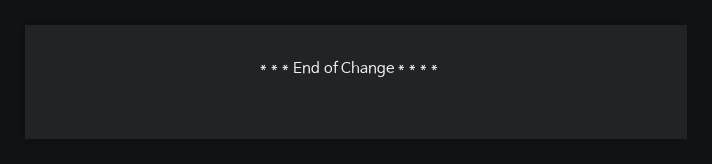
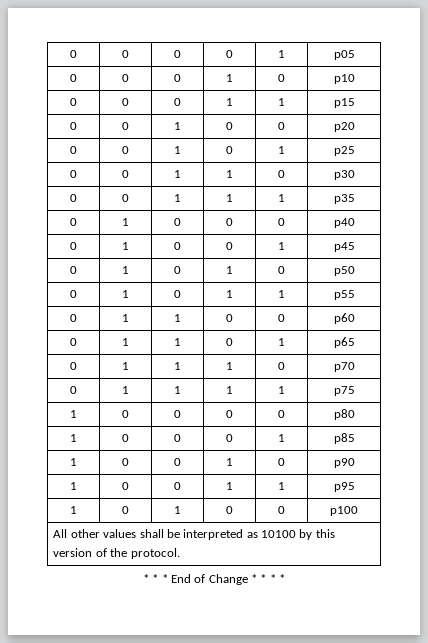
(259, 68) none -> [70,50,77,58] [122,50,129,58] [174,50,181,58] [226,50,233,58] [278,50,285,58] [333,50,355,60] [70,74,77,82] [122,74,129,82] [174,74,181,82] [226,74,233,82] [278,74,285,82] [333,74,355,84] [70,98,77,106] [122,98,129,106] [174,98,181,106] [226,98,233,106] [278,98,285,106] [333,98,355,108] [70,122,77,130] [122,122,129,130] [174,122,181,130] [226,122,233,130] [278,122,285,130] [333,122,355,132] [70,146,77,154] [122,146,129,154] [174,146,181,154] [226,146,233,154] [278,146,285,154] [333,146,355,156] [70,170,77,178] [122,170,129,178] [174,170,181,178] [226,170,233,178] [278,170,285,178] [333,170,355,180] [70,194,77,202] [122,194,129,202] [174,194,181,202] [226,194,233,202] [278,194,285,202] [333,194,355,204] [70,218,77,226] [122,218,129,226] [174,218,181,226] [226,218,233,226] [278,218,285,226] [333,218,355,228] [70,242,77,250] [122,242,129,250] [174,242,181,250] [226,242,233,250] [278,242,285,250] [333,242,355,252] [70,266,77,274] [122,266,129,274] [174,266,181,274] [226,266,233,274] [278,266,285,274] [333,266,355,276] [70,290,77,298] [122,290,129,298] [174,290,181,298] [226,290,233,298] [278,290,285,298] [333,290,355,300] [70,314,77,322] [122,314,129,322] [174,314,181,322] [226,314,233,322] [278,314,285,322] [333,313,355,324] [70,338,77,346] [122,338,129,346] [174,338,181,346] [226,338,233,346] [278,338,285,346] [333,337,355,348] [70,362,77,370] [122,362,129,370] [174,362,181,370] [226,362,233,370] [278,362,285,370] [333,362,355,372] [70,386,77,394] [122,386,129,394] [174,386,181,394] [226,386,233,394] [278,386,285,394] [333,386,355,396] [70,410,77,418] [122,410,129,418] [174,410,181,418] [226,410,233,418] [278,410,285,418] [333,409,355,420] [70,434,77,442] [122,434,129,442] [174,434,181,442] [226,434,233,442] [278,434,285,442] [333,433,355,444] [70,458,77,466] [122,458,129,466] [174,458,181,466] [226,458,233,466] [278,458,285,466] [333,458,355,468] [70,482,77,490] [122,482,129,490] [174,482,181,490] [226,482,233,490] [278,482,285,490] [333,482,355,492] [70,506,77,514] [122,506,129,514] [174,506,181,514] [226,506,233,514] [278,506,285,514] [330,506,358,516] [53,529,335,540] [53,548,180,559] 0 | 0 | 0 | 0 | 1 | p05 // 0 | 0 | 0 | 1 | 0 | p10 // 0 | 0 | 0 | 1 | 1 | p15 // 0 | 0 | 1 | 0 | 0 | p20 // 0 | 0 | 1 | 0 | 1 | p25 // 0 | 0 | 1 | 1 | 0 | p30 // 0 | 0 | 1 | 1 | 1 | p35 // 0 | 1 | 0 | 0 | 0 | p40 // 0 | 1 | 0 | 0 | 1 | p45 // 0 | 1 | 0 | 1 | 0 | p50 // 0 | 1 | 0 | 1 | 1 | p55 // 0 | 1 | 1 | 0 | 0 | p60 // 0 | 1 | 1 | 0 | 1 | p65 // 0 | 1 | 1 | 1 | 0 | p70 // 0 | 1 | 1 | 1 | 1 | p75 // 1 | 0 | 0 | 0 | 0 | p80 // 1 | 0 | 0 | 0 | 1 | p85 // 1 | 0 | 0 | 1 | 0 | p90 // 1 | 0 | 0 | 1 | 1 | p95 // 1 | 0 | 1 | 0 | 0 | p100 // All other values shall be interpreted as 10100 by this version of the protocol. //

